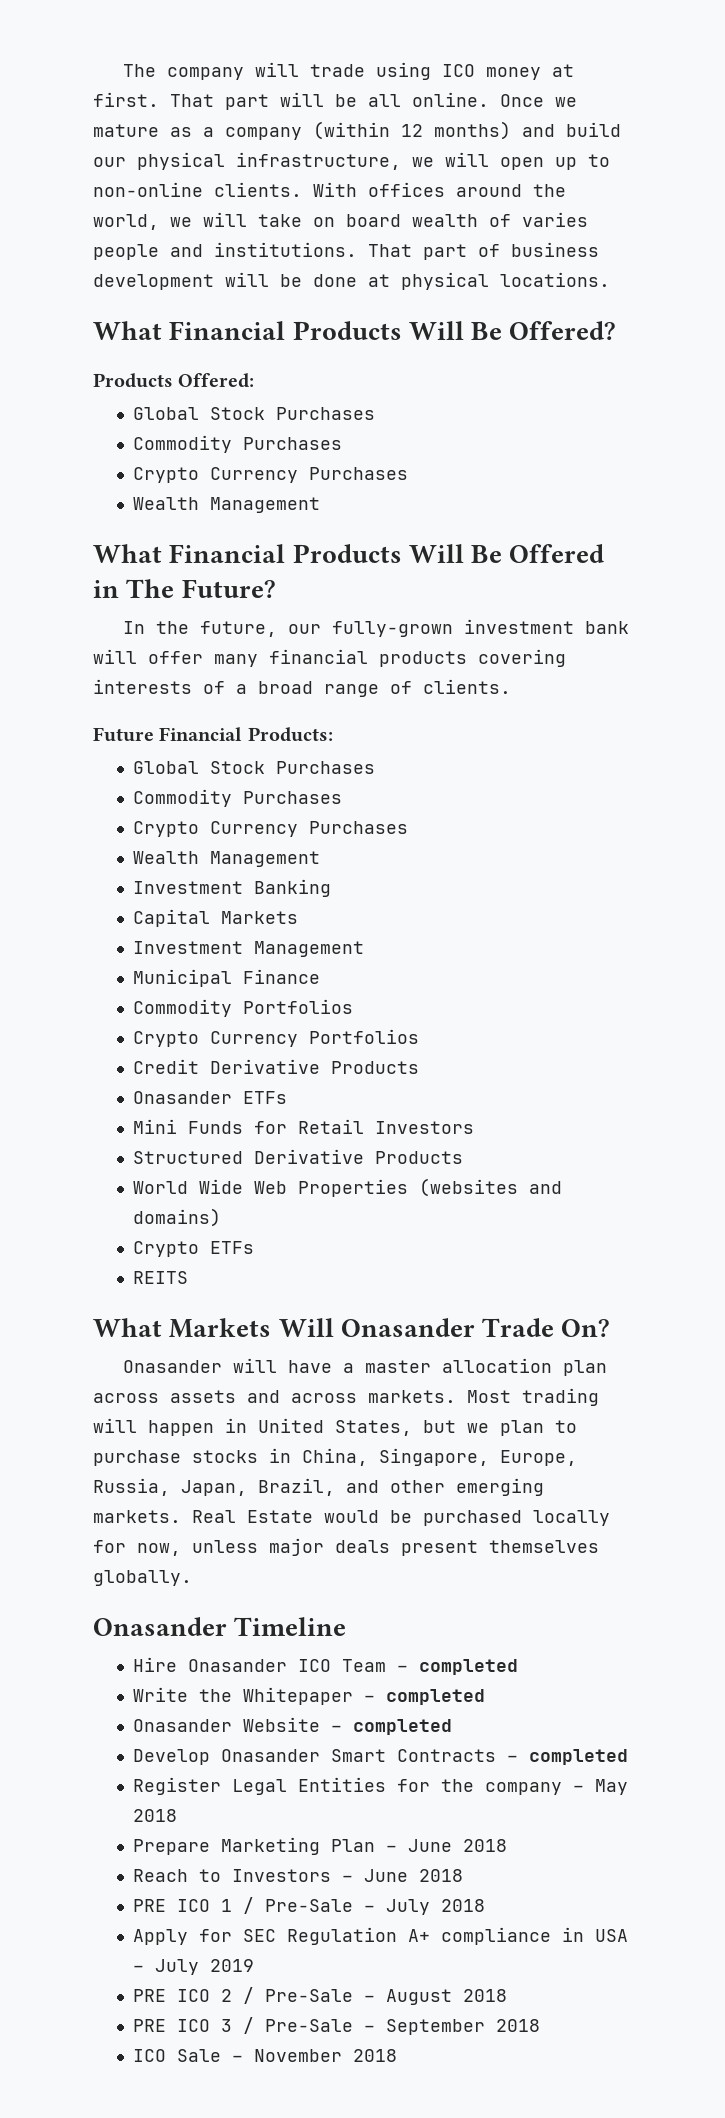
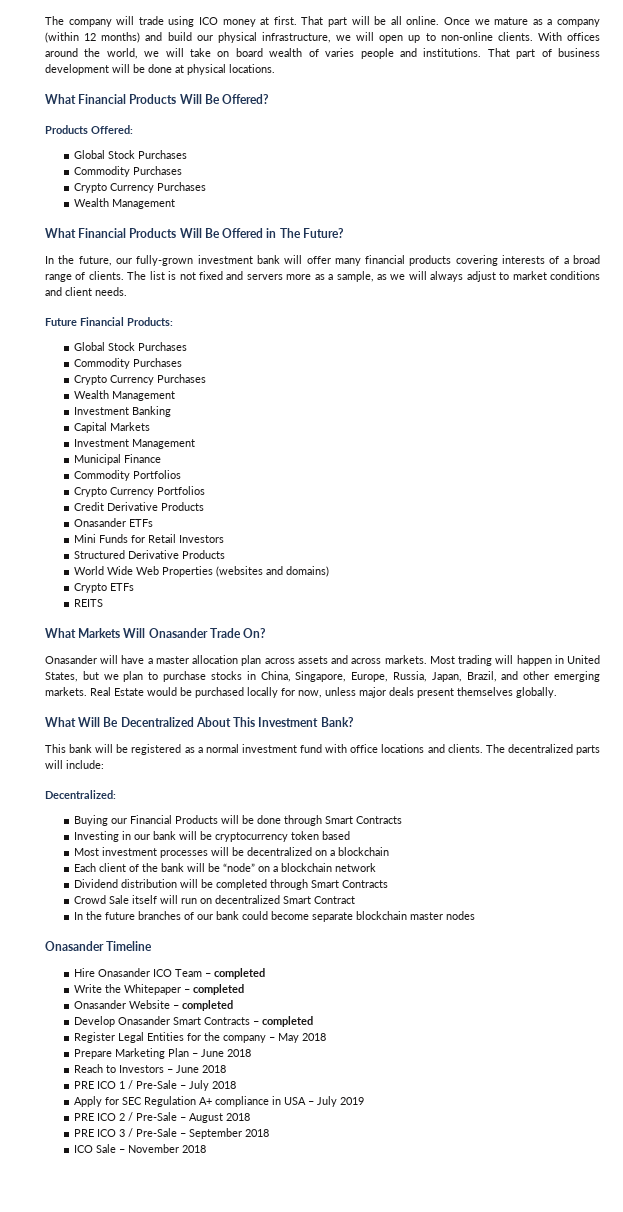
(511, 686) none -> [127,271,601,282] [45,287,127,296] The list is not fixed and servers more as a sample, as we will always adjust to market conditions and client needs.
(192, 1578) none -> [45,717,354,727] [45,744,601,755] [45,760,104,769] [45,790,116,799] [73,815,402,826] [73,831,350,842] [73,847,389,858] [73,863,376,872] [73,879,388,890] [73,895,355,904] [73,911,475,922] // What Will Be Decentralized About This Investment Bank? // This bank will be registered as a normal investment fund with office locations and clients. The decentralized parts will include: // Decentralized: // Buying our Financial Products will be done through Smart Contracts // Investing in our bank will be cryptocurrency token based // Most investment processes will be decentralized on a blockchain // Each client of the bank will be “node” on a blockchain network // Dividend distribution will be completed through Smart Contracts // Crowd Sale itself will run on decentralized Smart Contract // In the future branches of our bank could become separate blockchain master nodes

